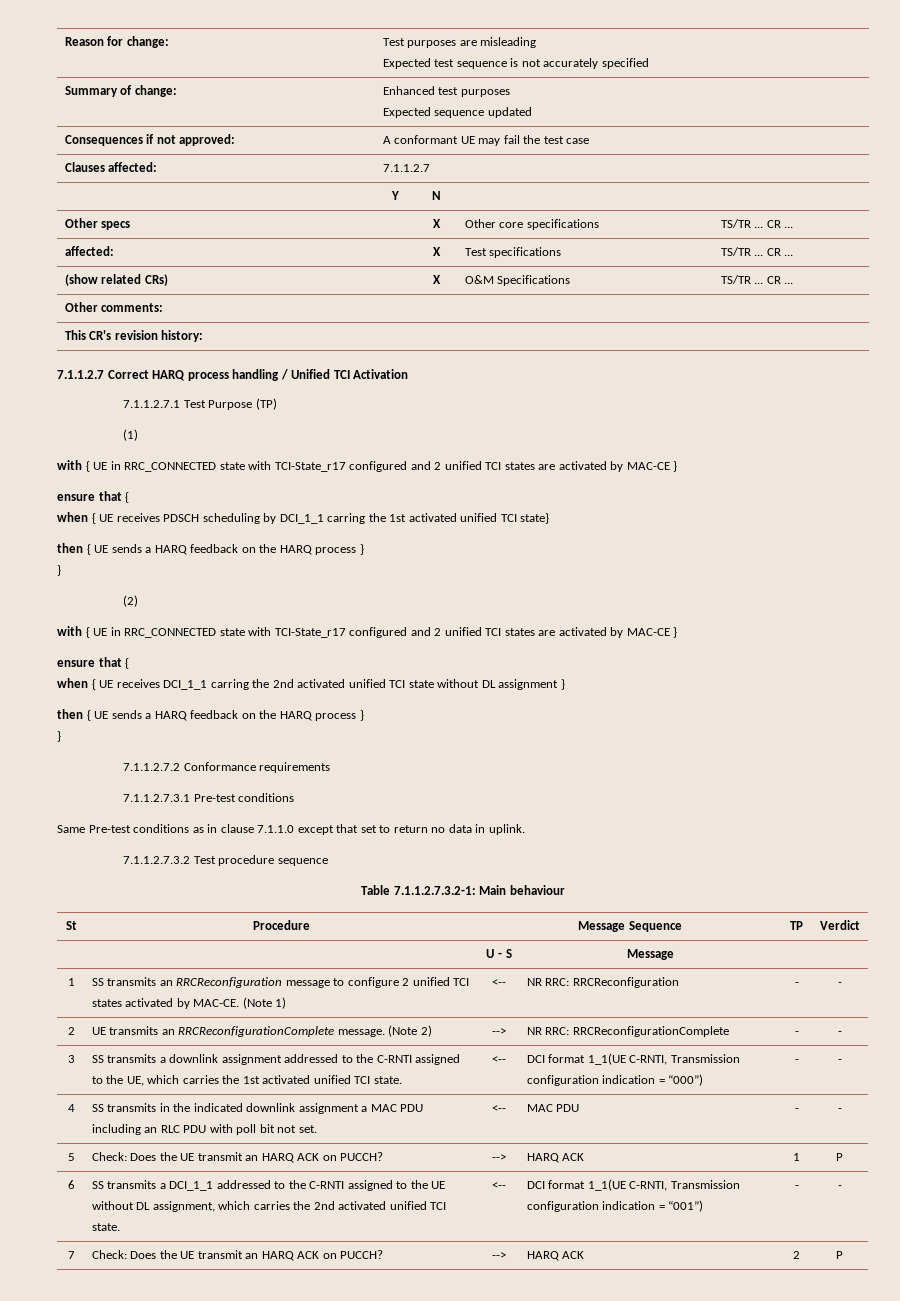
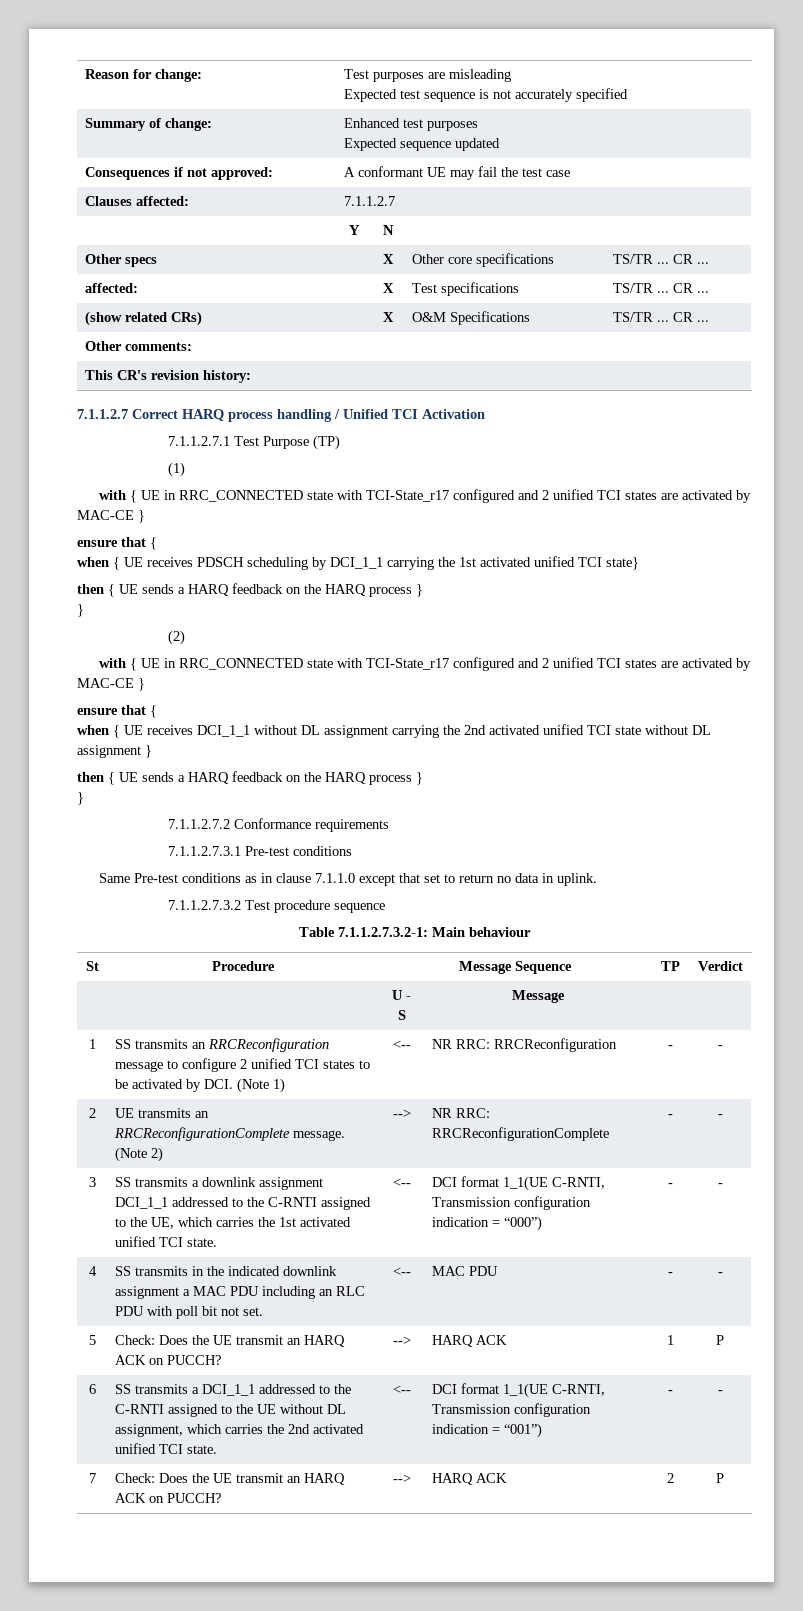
[327,513,366,524] carring -> [387,557,434,570] carrying
[210,679,249,690] carring -> [254,725,439,738] without DL assignment carrying
[125,998,240,1009] activated by MAC-CE. -> [359,1060,371,1069] [115,1079,234,1092] to be activated by DCI.
(282, 1059) none -> [115,1197,169,1209] DCI_1_1

